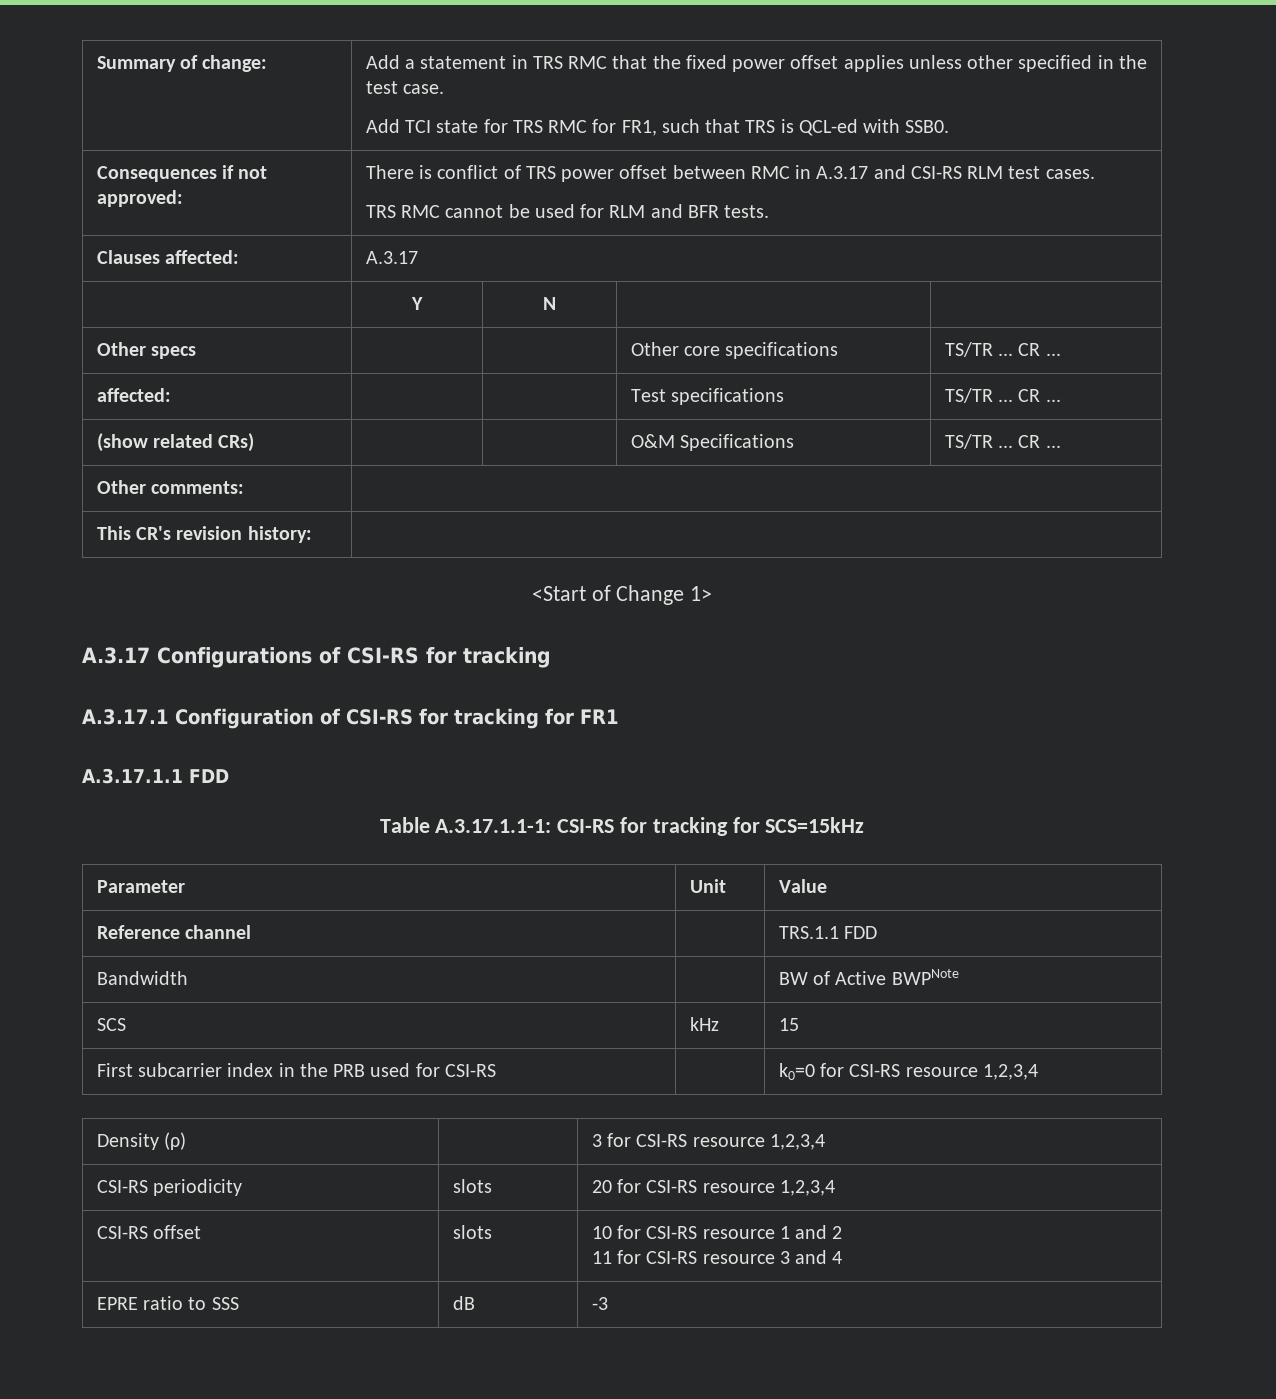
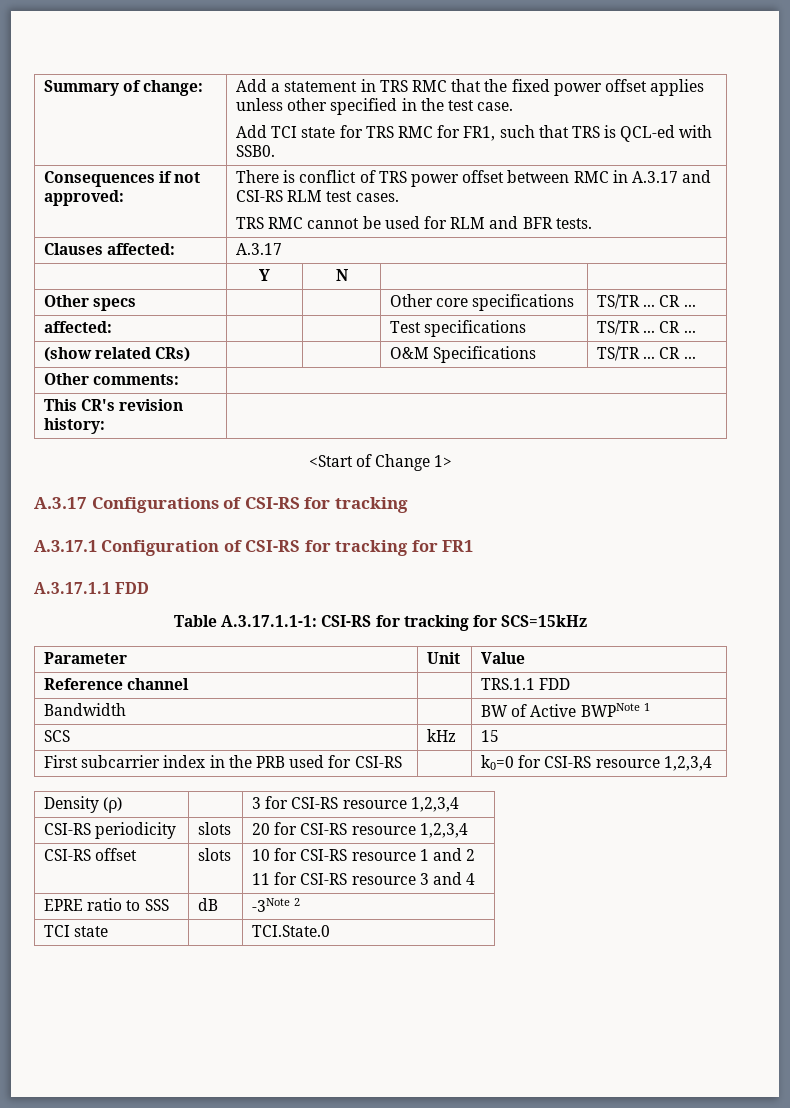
(959, 977) none -> [643,703,650,711] 1
[591,1297,608,1310] -3 -> [252,898,301,912] [44,925,109,937] [252,925,331,937] -3Note 2 // TCI state | | TCI.State.0

